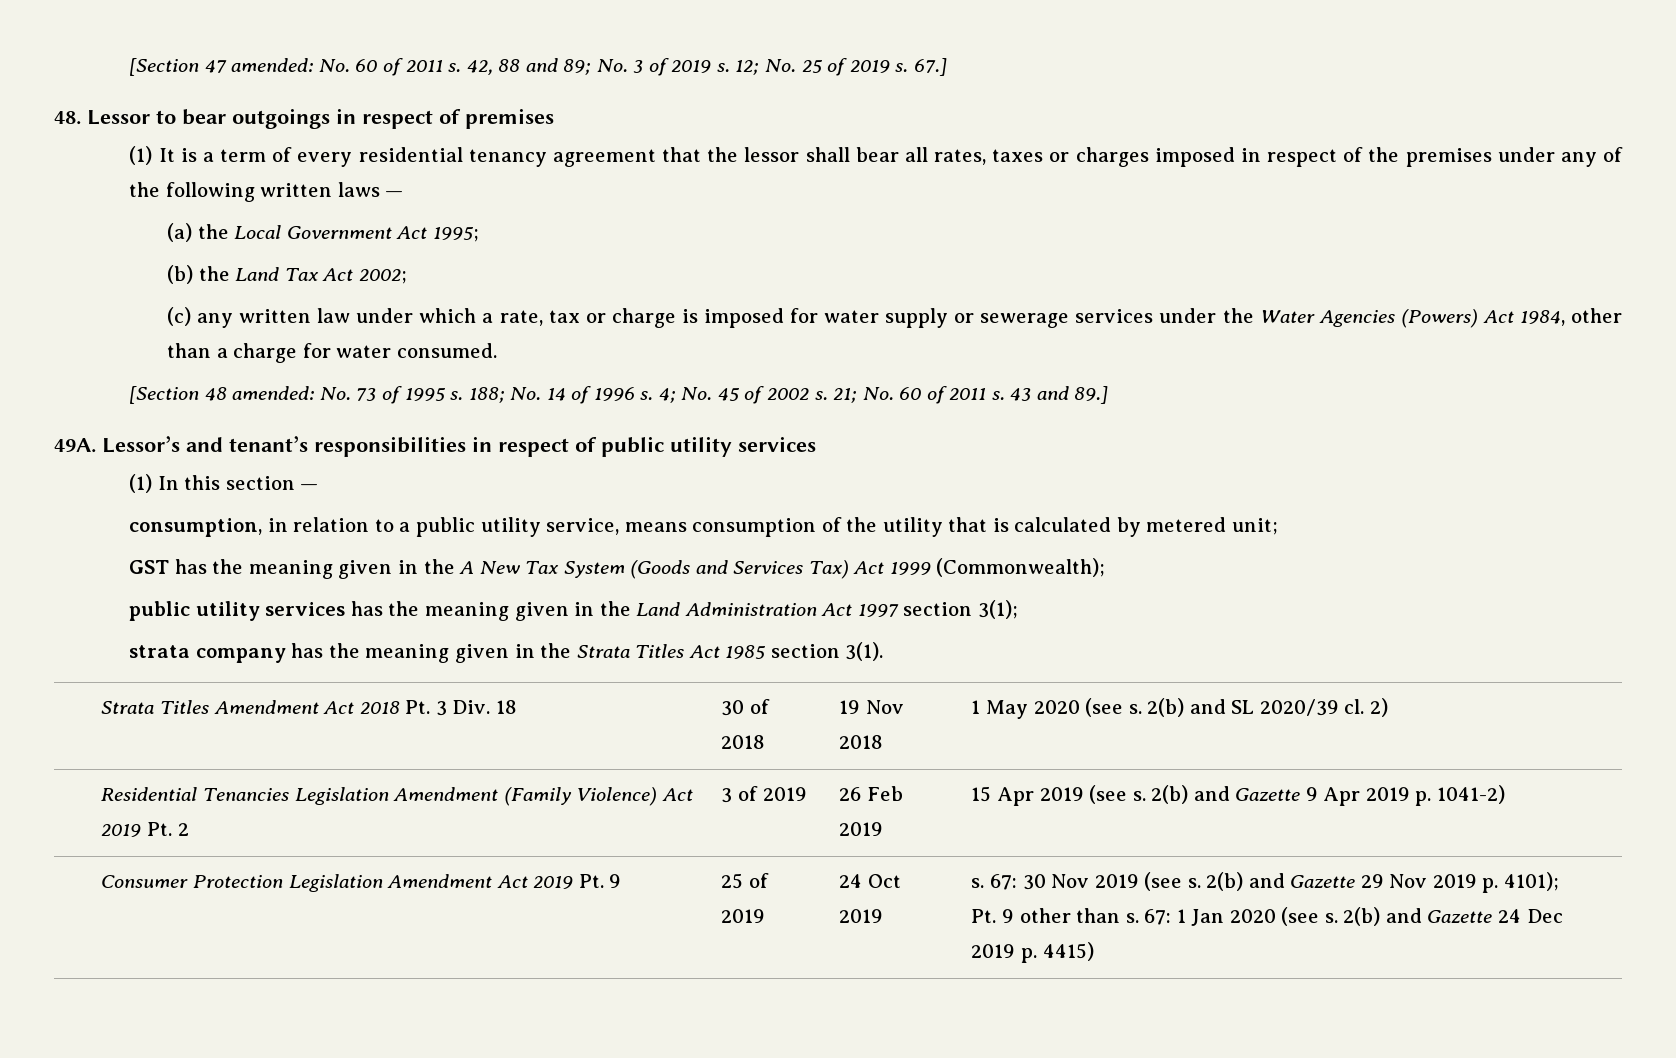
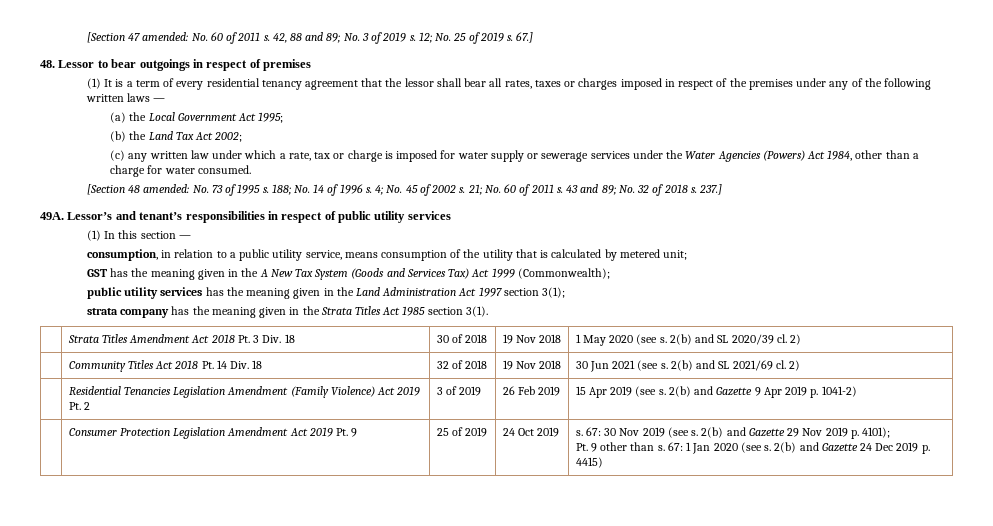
[1074,386,1109,404] 89.] -> [601,184,722,196] 89; No. 32 of 2018 s. 237.]
(1388, 707) none -> [68,360,263,372] [436,360,488,369] [502,360,562,370] [575,360,801,372] // | Community Titles Act 2018 Pt. 14 Div. 18 | 32 of 2018 | 19 Nov 2018 | 30 Jun 2021 (see s. 2(b) and SL 2021/69 cl. 2)

